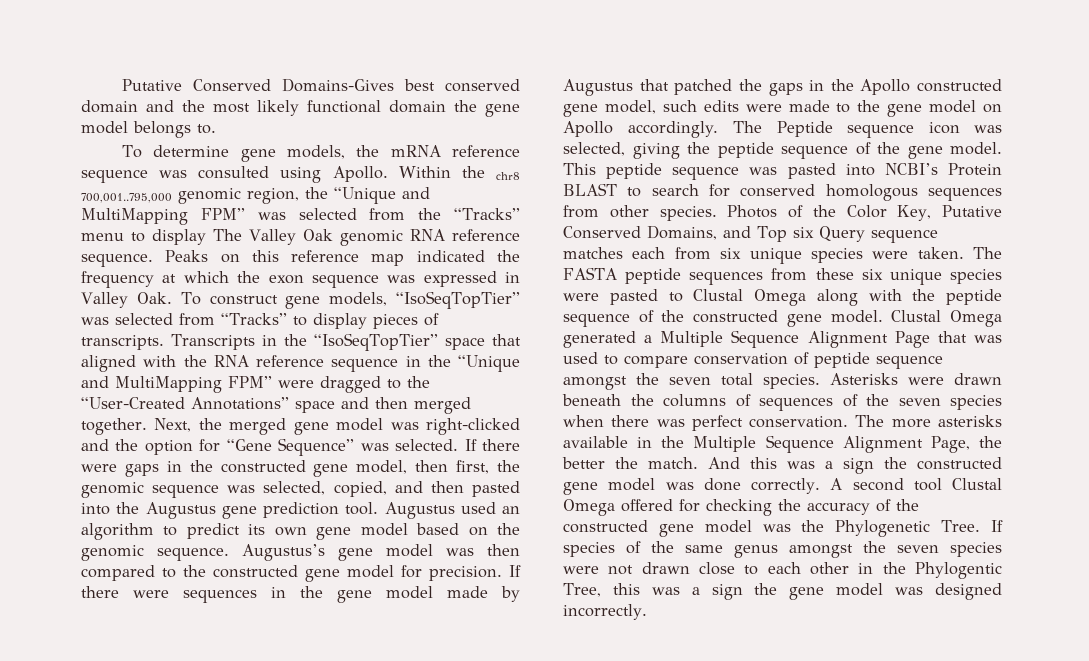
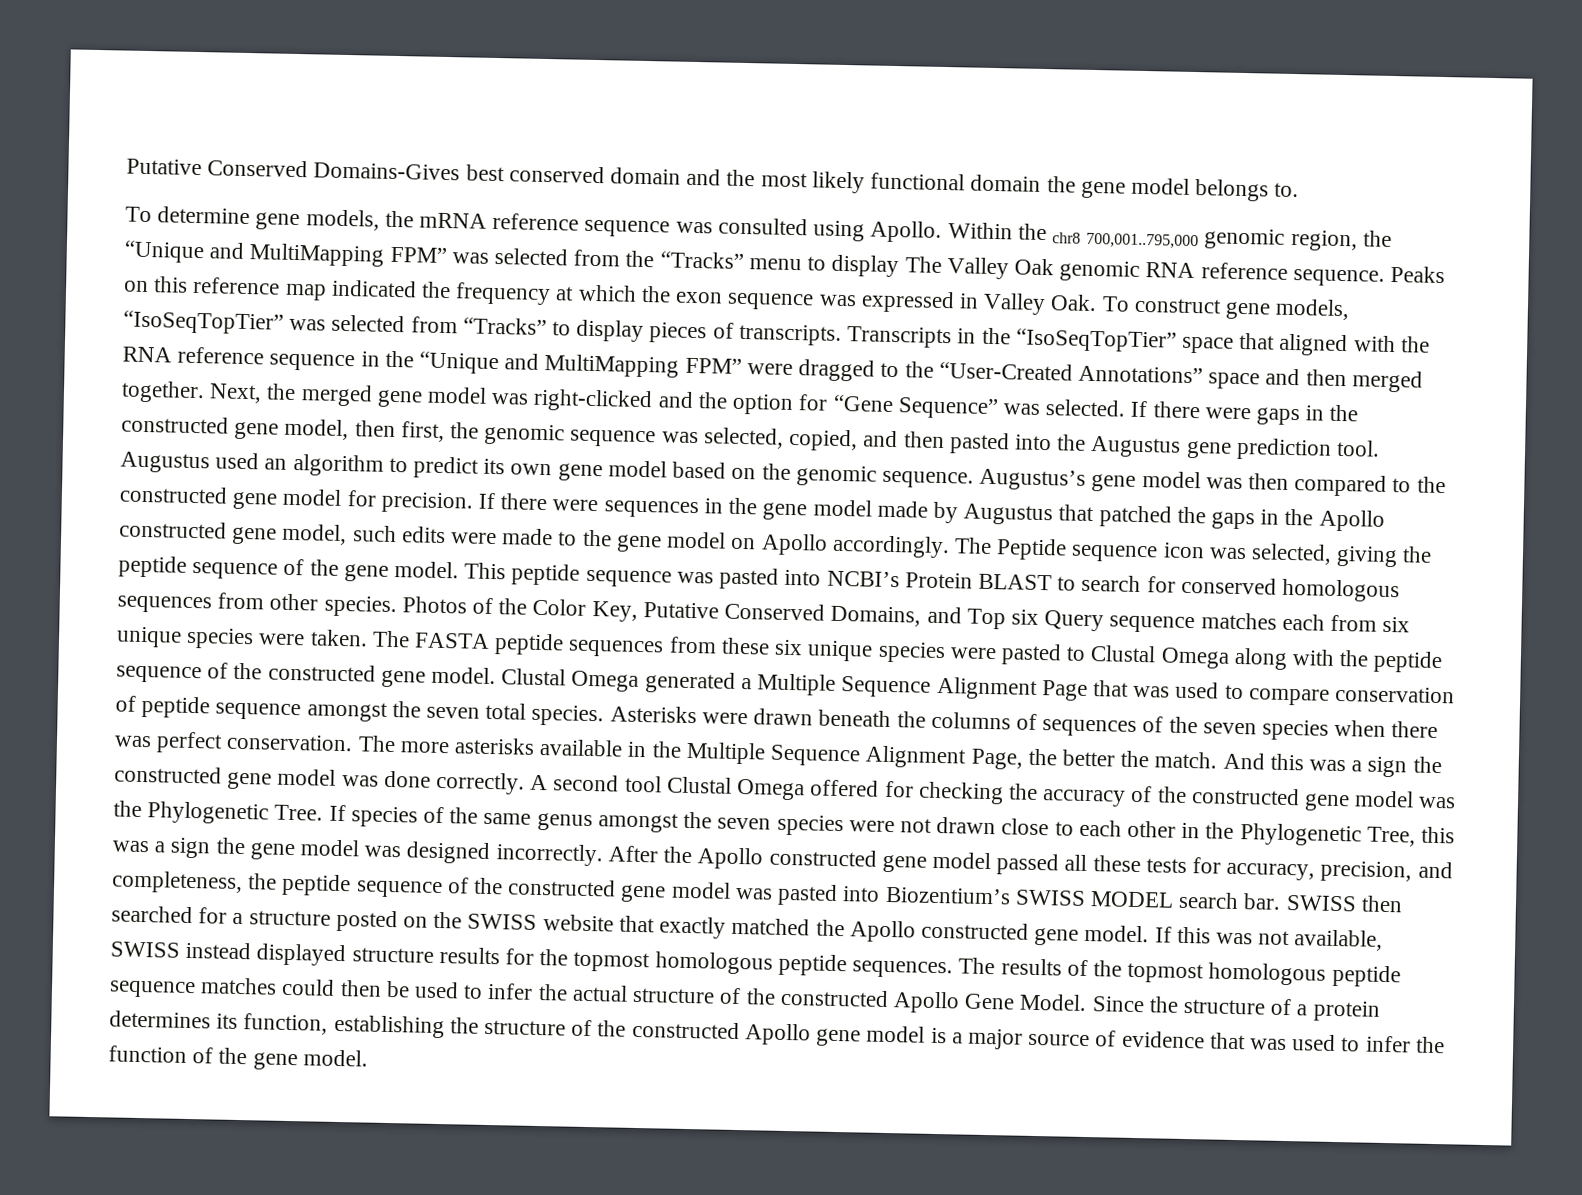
[915,562,1002,579] Phylogentic -> [1239,823,1362,847] Phylogenetic
(647, 612) none -> [607,845,1453,883] [111,870,1403,913] [111,905,1384,951] [110,941,1401,988] [109,977,1381,1022] [109,1010,1445,1054] [108,1045,368,1071] After the Apollo constructed gene model passed all these tests for accuracy, precision, and completeness, the peptide sequence of the constructed gene model was pasted into Biozentium’s SWISS MODEL search bar. SWISS then searched for a structure posted on the SWISS website that exactly matched the Apollo constructed gene model. If this was not available, SWISS instead displayed structure results for the topmost homologous peptide sequences. The results of the topmost homologous peptide sequence matches could then be used to infer the actual structure of the constructed Apollo Gene Model. Since the structure of a protein determines its function, establishing the structure of the constructed Apollo gene model is a major source of evidence that was used to infer the function of the gene model.

